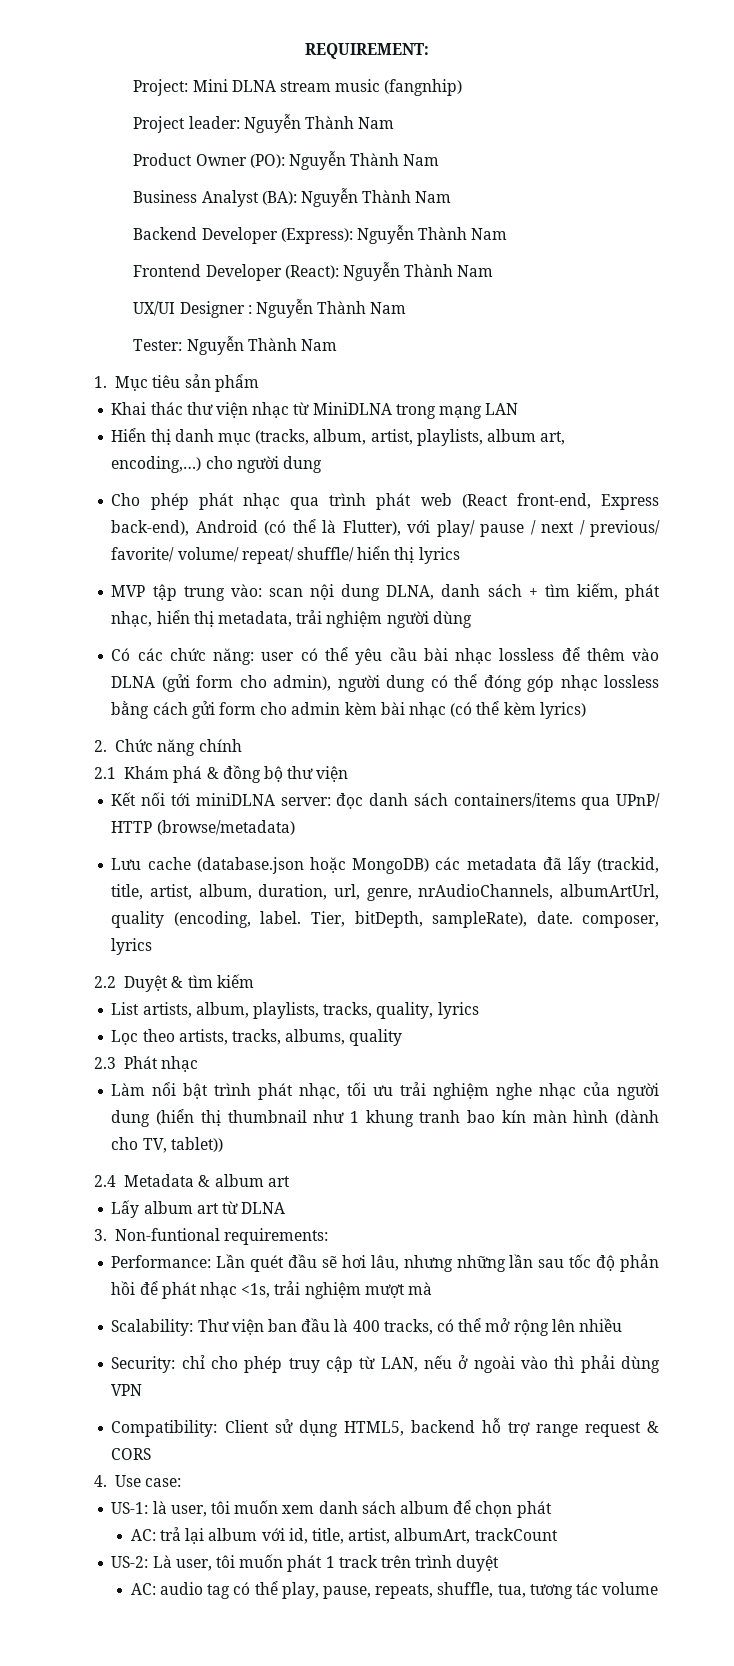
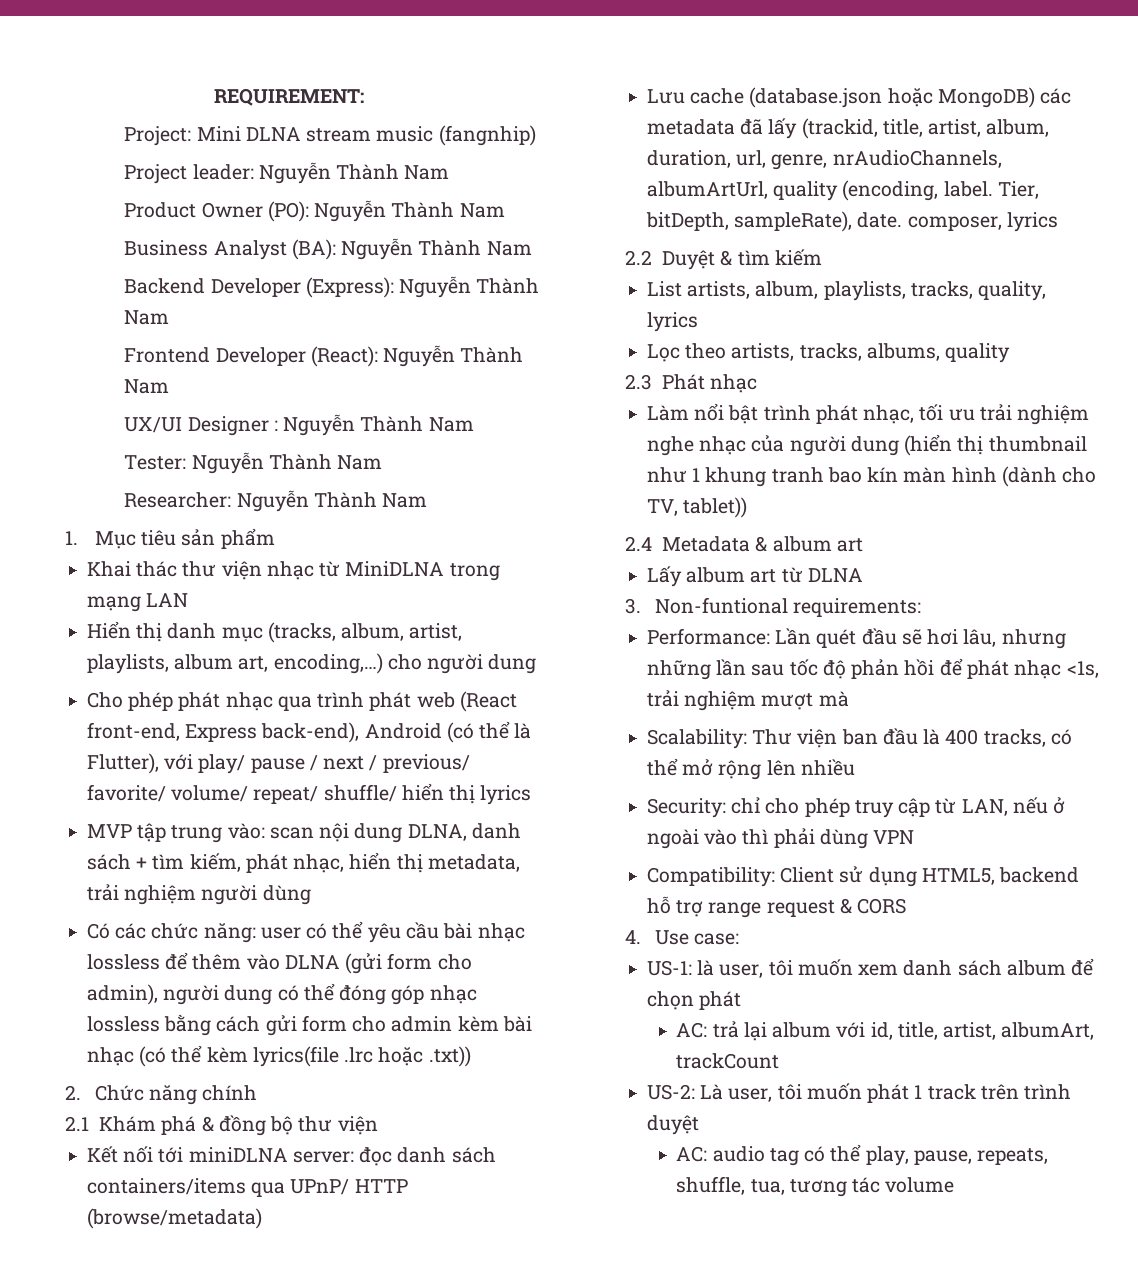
(337, 345) none -> [124,490,428,512] // Researcher: Nguyễn Thành Nam
[539,702,586,719] lyrics) -> [252,1046,471,1067] lyrics(file .lrc hoặc .txt))

